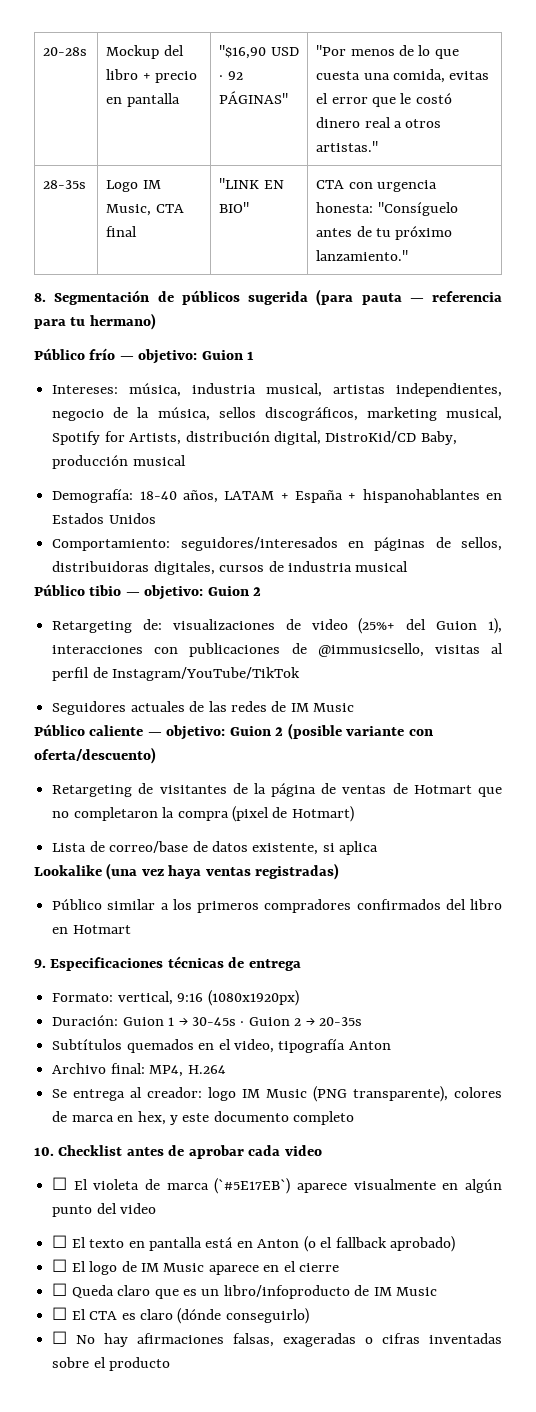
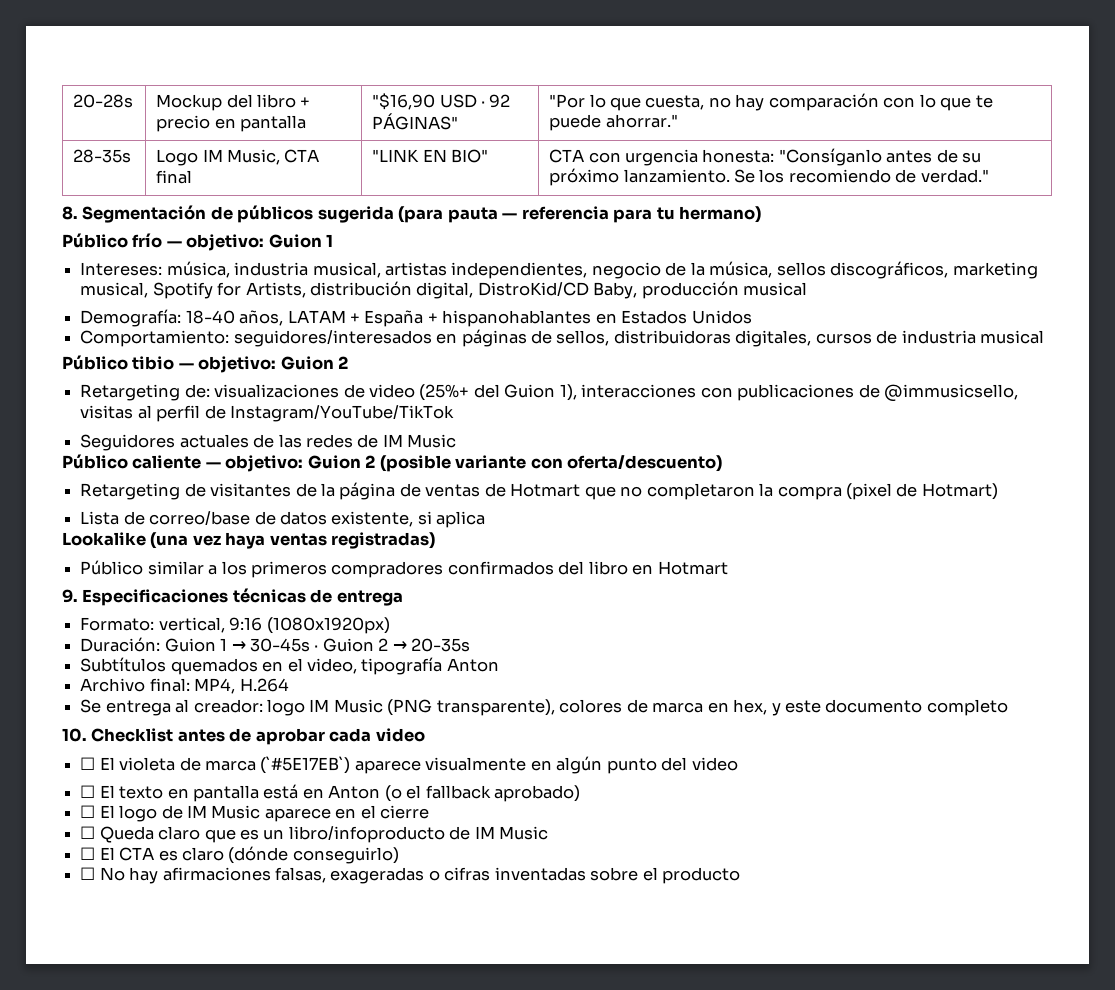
[350,45,459,59] [316,69,490,83] [316,93,452,107] [316,117,442,128] [316,141,379,152] menos de lo que cuesta una comida, evitas el error que le costó dinero real a otros artistas." -> [589,93,993,111] [549,114,678,131] lo que cuesta, no hay comparación con lo que te puede ahorrar."
[377,202,458,216] [316,226,453,240] [316,250,409,261] "Consíguelo antes de tu próximo lanzamiento." -> [778,148,982,166] [549,168,989,186] "Consíganlo antes de su próximo lanzamiento. Se los recomiendo de verdad."

